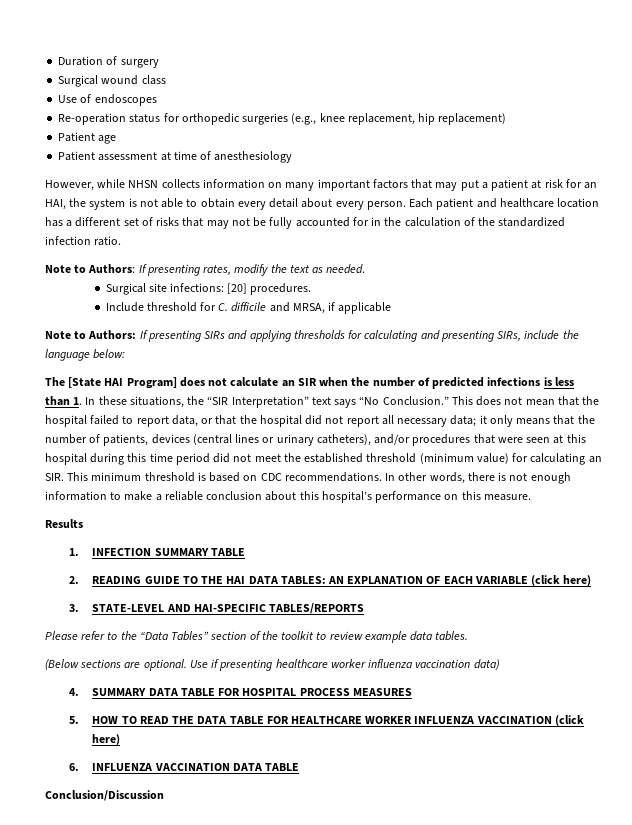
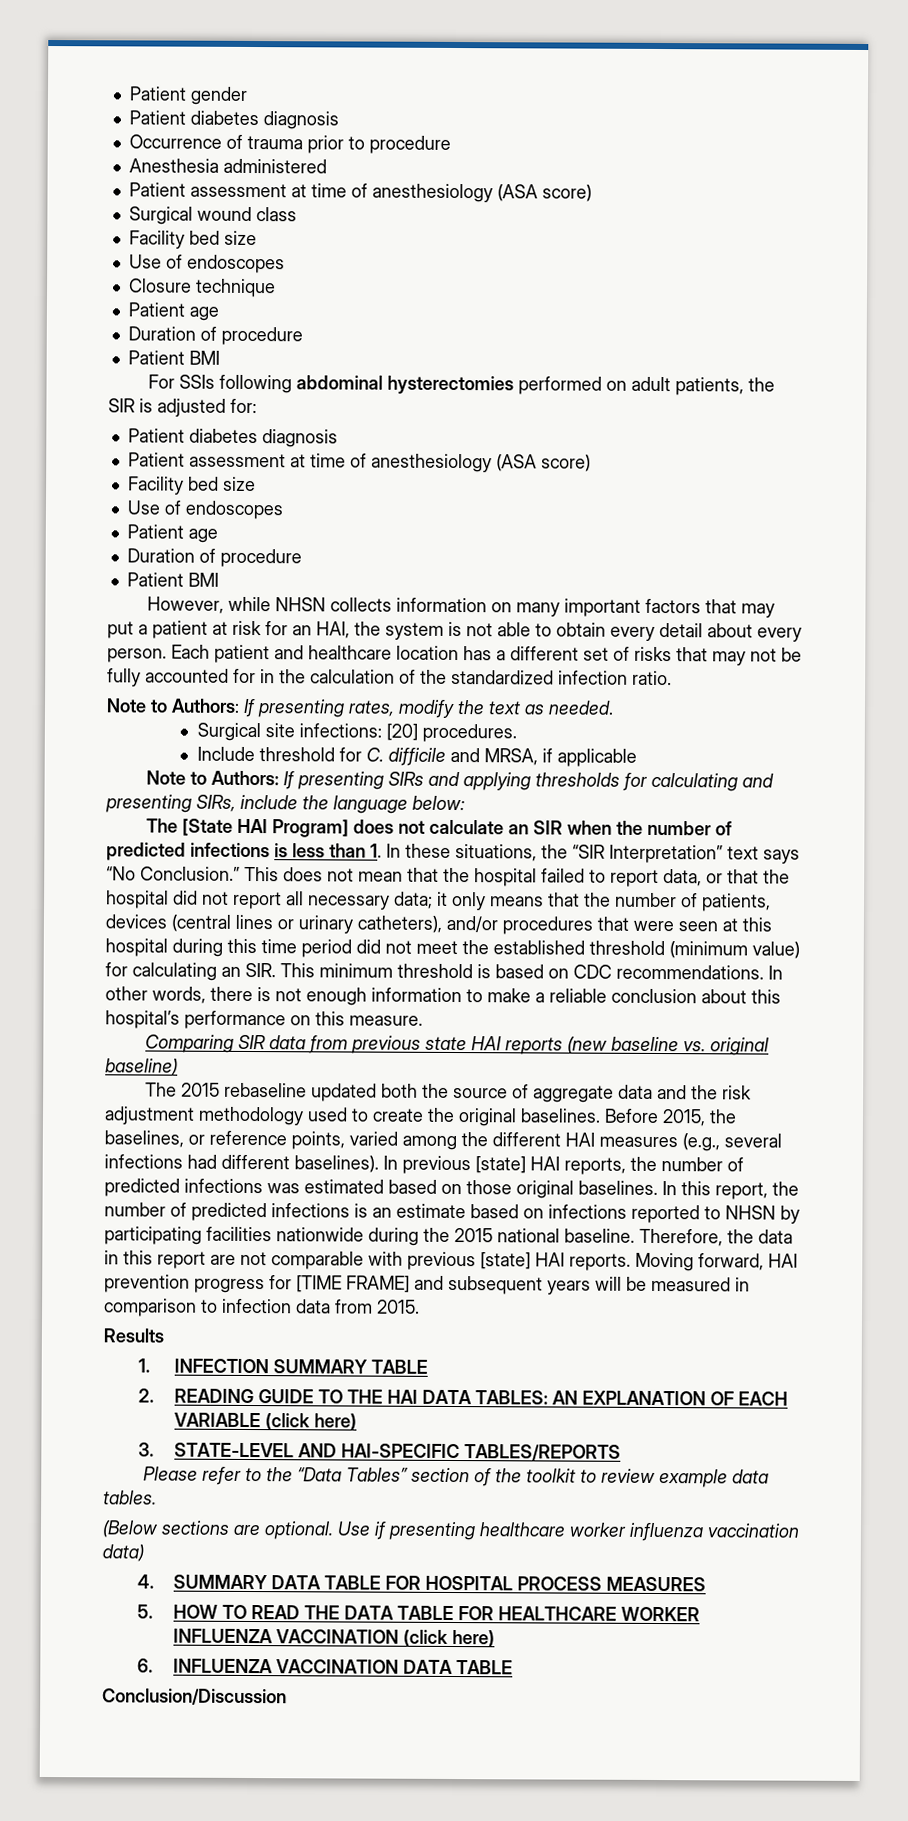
[58,56,159,68] [58,75,166,87] [58,94,157,106] [58,113,507,125] [58,132,117,144] [58,151,293,163] Duration of surgery // Surgical wound class // Use of endoscopes // Re-operation status for orthopedic surgeries (e.g., knee replacement, hip replacement) // Patient age // Patient assessment at time of anesthesiology -> [128,86,248,105] [128,110,339,130] [128,134,451,154] [128,158,327,174] [128,182,592,203] [128,206,297,225] [128,230,257,249] [128,254,285,274] [128,278,276,298] [127,302,219,321] [127,326,303,346] [127,350,220,365] [147,374,775,396] [108,398,257,417] [127,428,338,448] [127,452,591,473] [127,476,256,495] [126,500,283,520] [126,524,218,543] [126,548,302,568] [126,572,219,587] Patient gender // Patient diabetes diagnosis // Occurrence of trauma prior to procedure // Anesthesia administered // Patient assessment at time of anesthesiology (ASA score) // Surgical wound class // Facility bed size // Use of endoscopes // Closure technique // Patient age // Duration of procedure // Patient BMI // For SSIs following abdominal hysterectomies performed on adult patients, the SIR is adjusted for: // Patient diabetes diagnosis // Patient assessment at time of anesthesiology (ASA score) // Facility bed size // Use of endoscopes // Patient age // Duration of procedure // Patient BMI
(531, 497) none -> [144,1034,769,1056] [105,1058,178,1076] [144,1082,752,1103] [104,1106,737,1127] [104,1130,782,1152] [104,1154,744,1175] [104,1178,799,1200] [104,1202,800,1224] [104,1226,793,1247] [104,1250,798,1272] [104,1274,750,1295] [104,1298,420,1317] // Comparing SIR data from previous state HAI reports (new baseline vs. original baseline) // The 2015 rebaseline updated both the source of aggregate data and the risk adjustment methodology used to create the original baselines. Before 2015, the baselines, or reference points, varied among the different HAI measures (e.g., several infections had different baselines). In previous [state] HAI reports, the number of predicted infections was estimated based on those original baselines. In this report, the number of predicted infections is an estimate based on infections reported to NHSN by participating facilities nationwide during the 2015 national baseline. Therefore, the data in this report are not comparable with previous [state] HAI reports. Moving forward, HAI prevention progress for [TIME FRAME] and subsequent years will be measured in comparison to infection data from 2015.

